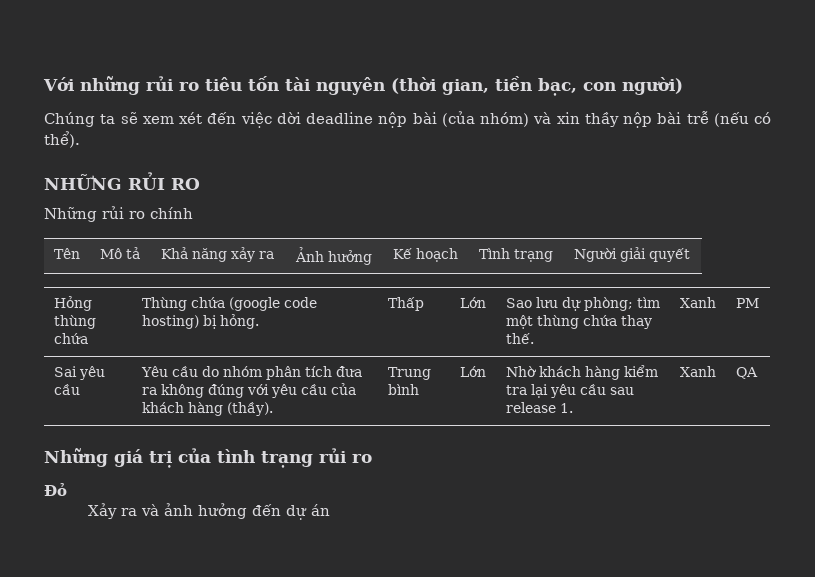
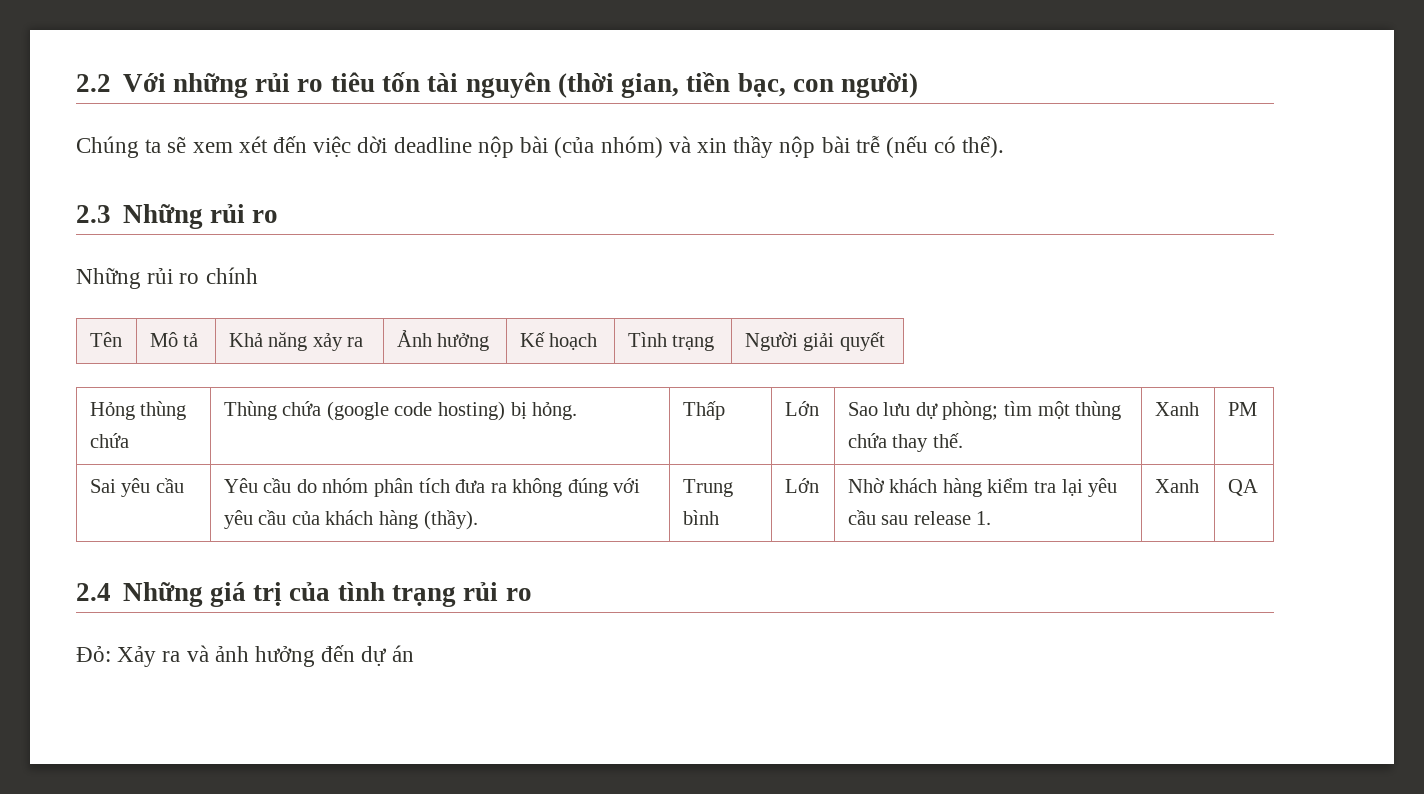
(43, 84) none -> [76,74,111,92] 2.2
[44,172,200,190] NHỮNG RỦI RO -> [76,204,279,229] 2.3 Những rủi ro
(758, 373) none -> [76,583,111,601] 2.4
[44,483,67,496] Đỏ // -> [76,646,111,662] Đỏ:

